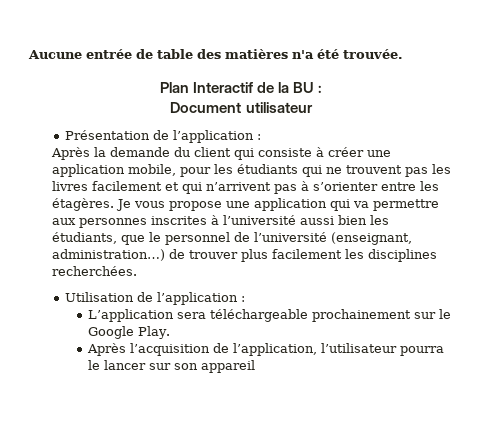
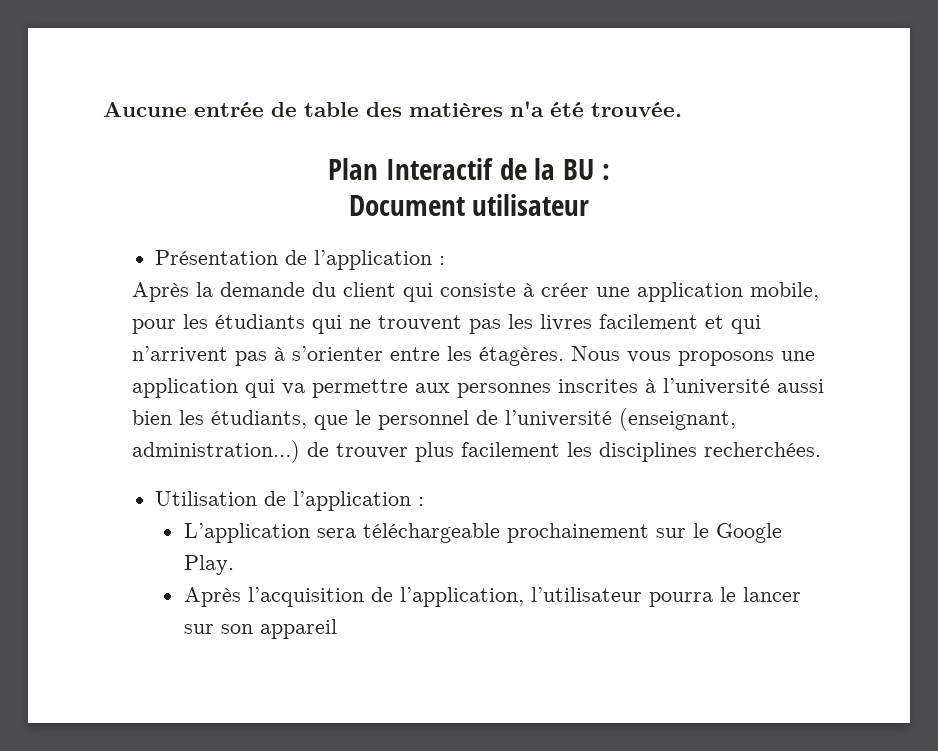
[115,199,222,211] Je vous propose -> [570,346,774,366] Nous vous proposons

